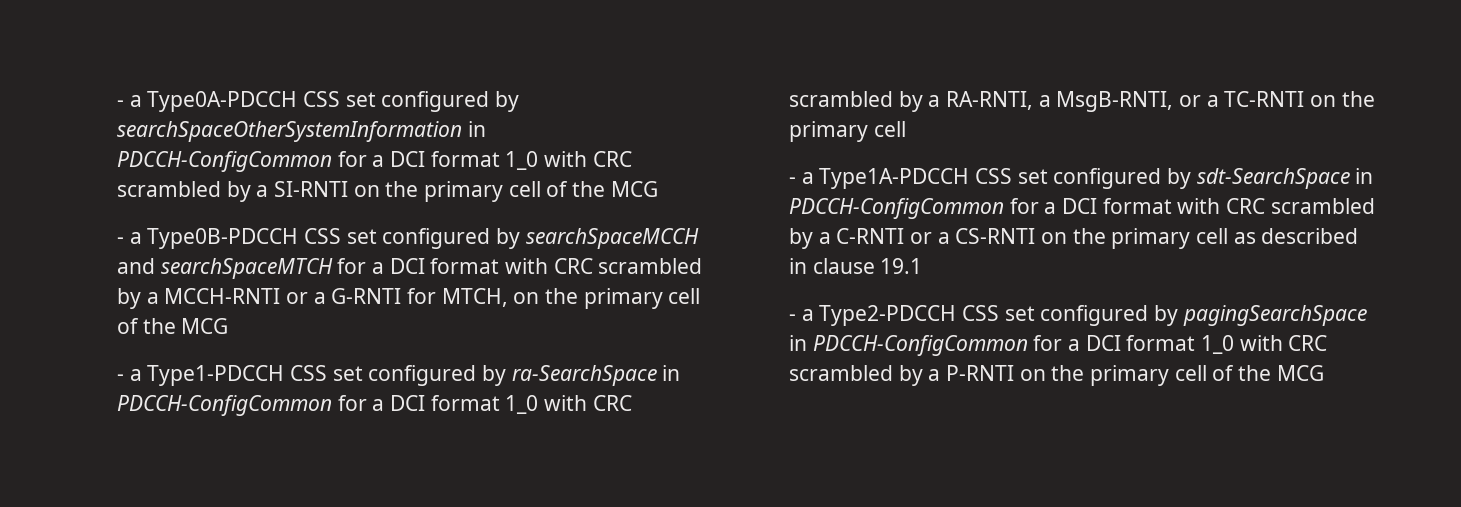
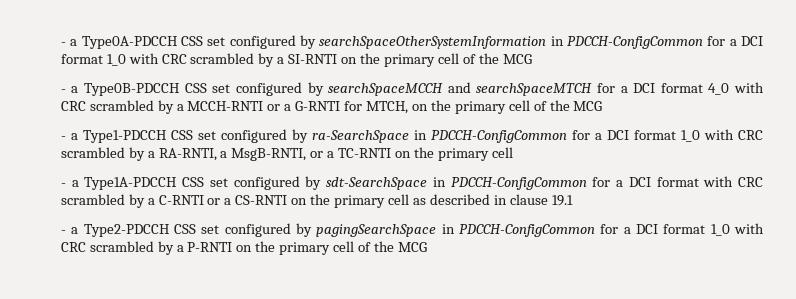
(500, 266) none -> [708,83,730,95] 4_0

